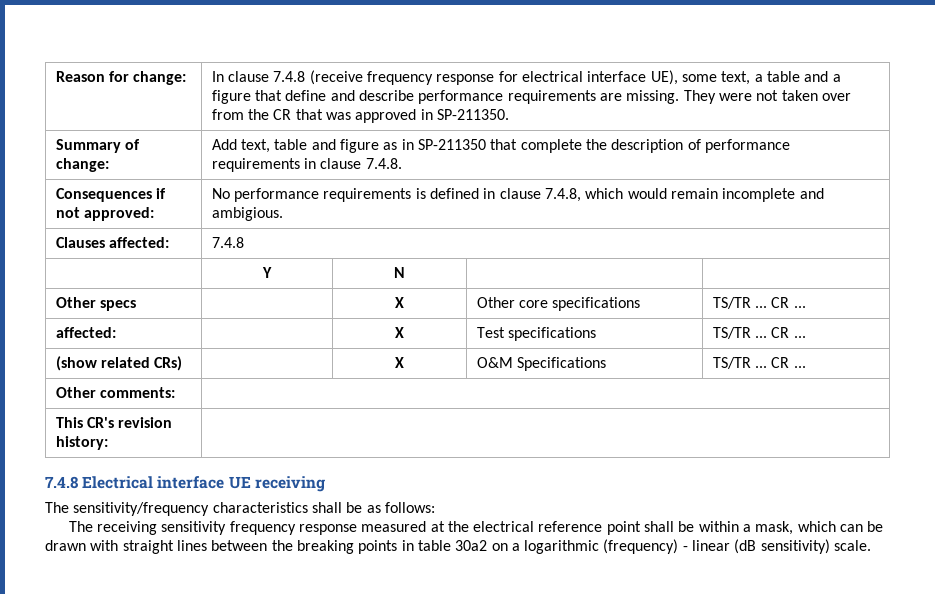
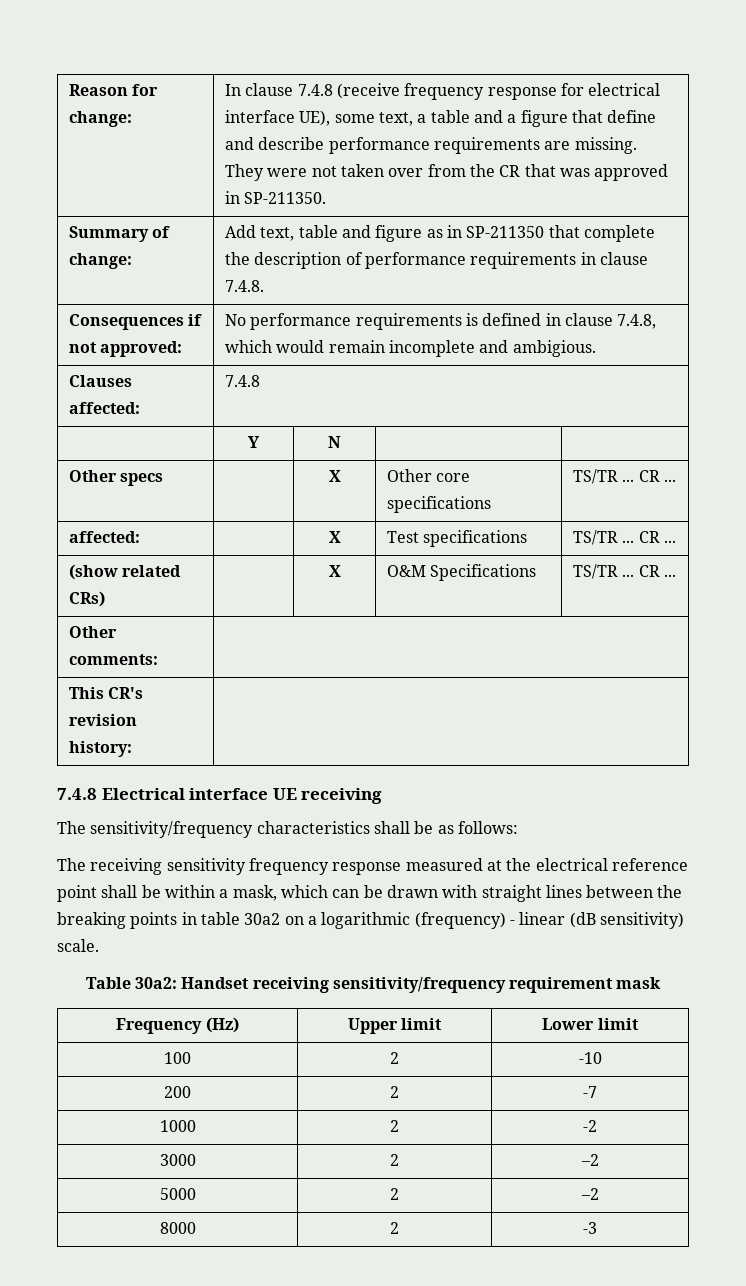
(872, 545) none -> [85,977,662,993] [116,1017,239,1034] [347,1018,443,1034] [542,1018,639,1030] [164,1052,191,1064] [390,1052,399,1064] [578,1052,602,1064] [164,1086,191,1098] [390,1086,399,1098] [583,1086,597,1098] [159,1120,196,1132] [390,1120,399,1132] [583,1120,597,1132] [159,1154,196,1166] [390,1154,399,1166] [580,1154,599,1166] [159,1188,196,1200] [390,1188,399,1200] [580,1188,599,1200] [159,1222,196,1234] [390,1222,399,1234] [583,1222,597,1234] // Table 30a2: Handset receiving sensitivity/frequency requirement mask // Frequency (Hz) | Upper limit | Lower limit // 100 | 2 | -10 // 200 | 2 | -7 // 1000 | 2 | -2 // 3000 | 2 | –2 // 5000 | 2 | –2 // 8000 | 2 | -3

